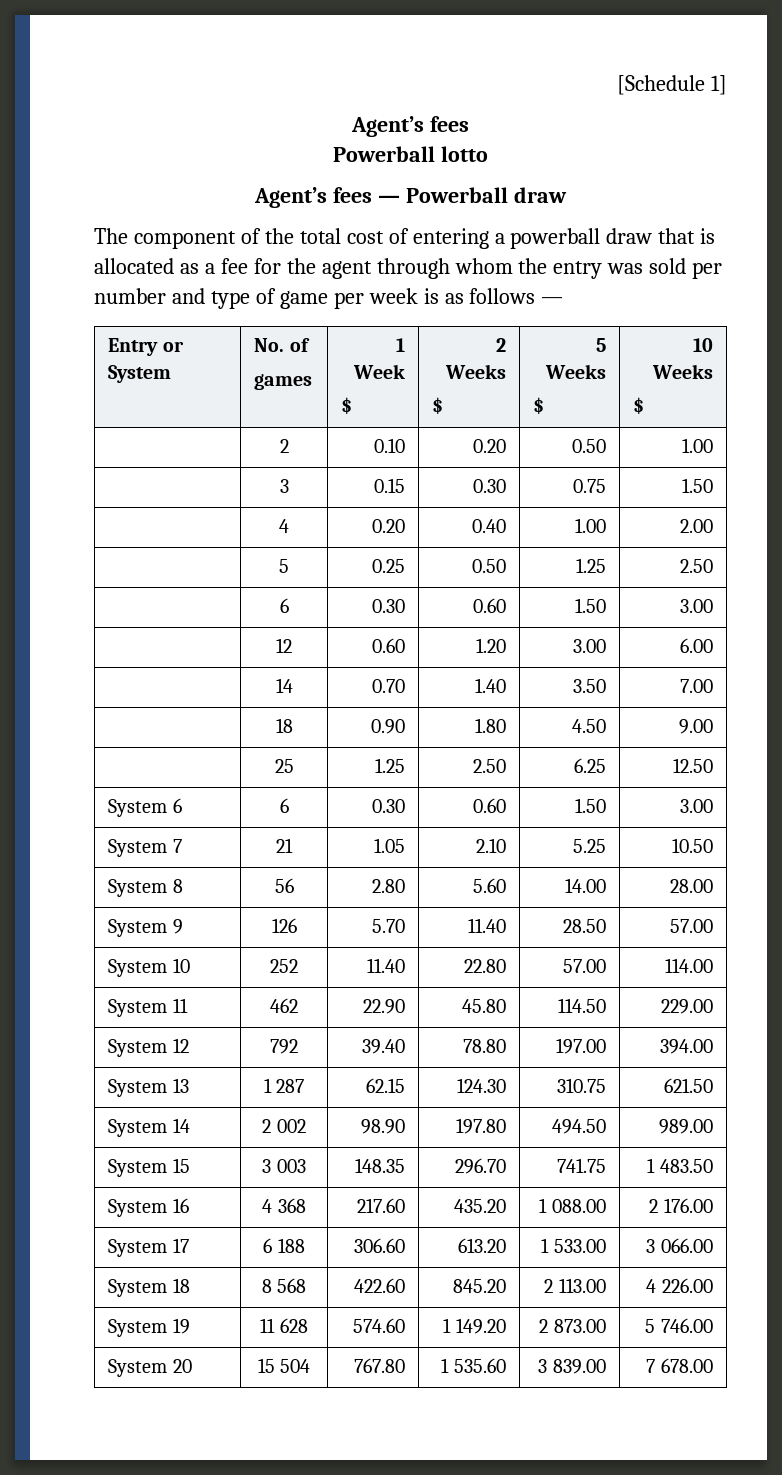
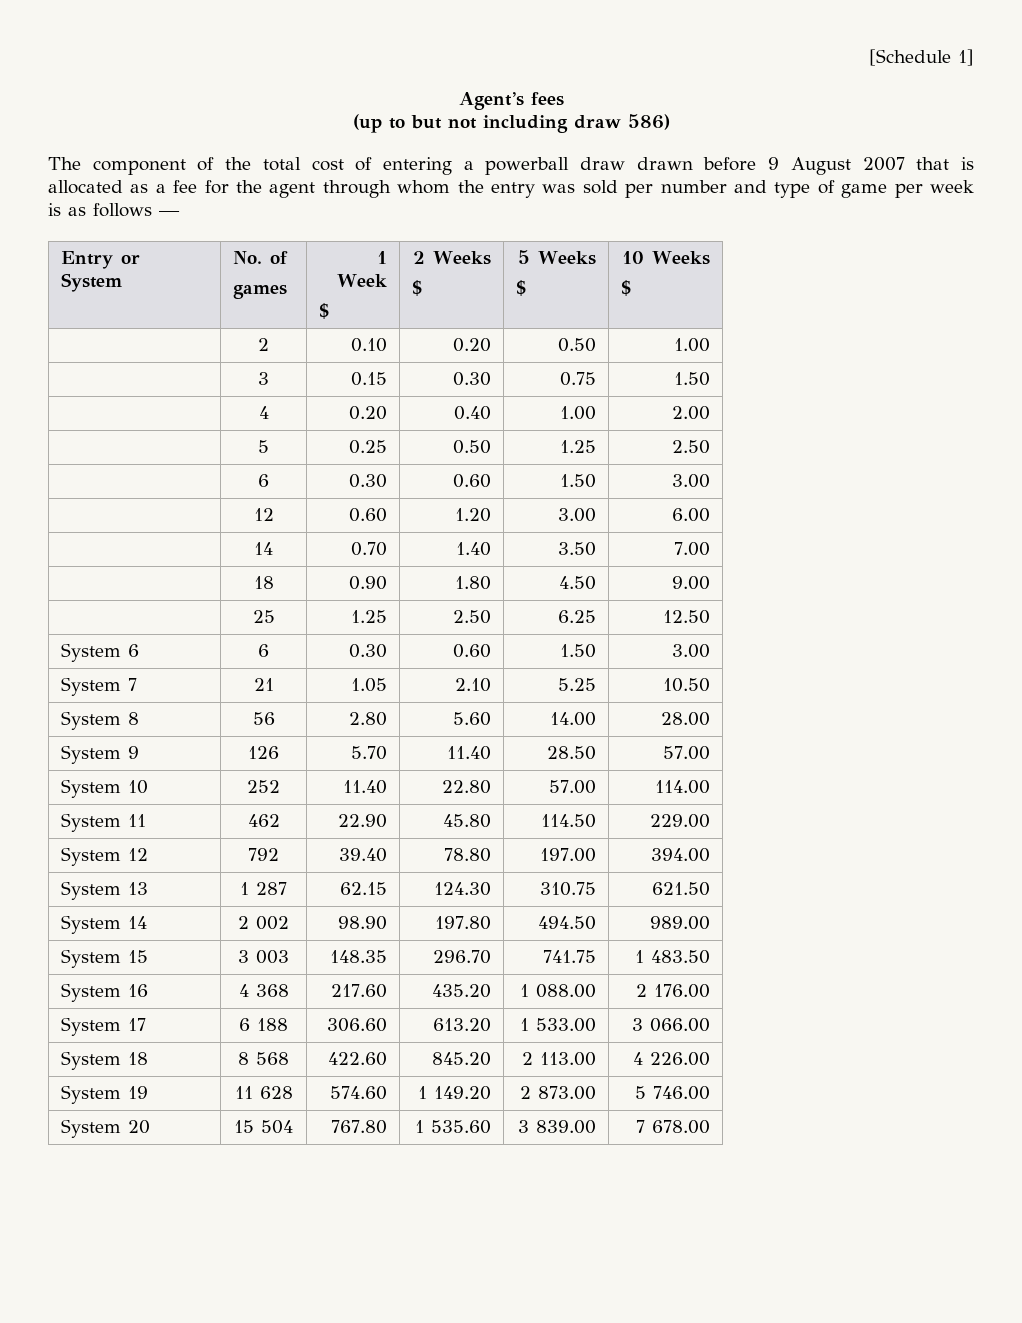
[333,146,488,162] [254,187,567,208] Powerball lotto // Agent’s fees — Powerball draw -> [352,114,670,133] (up to but not including draw 586)
(653, 236) none -> [636,157,905,175] drawn before 9 August 2007

